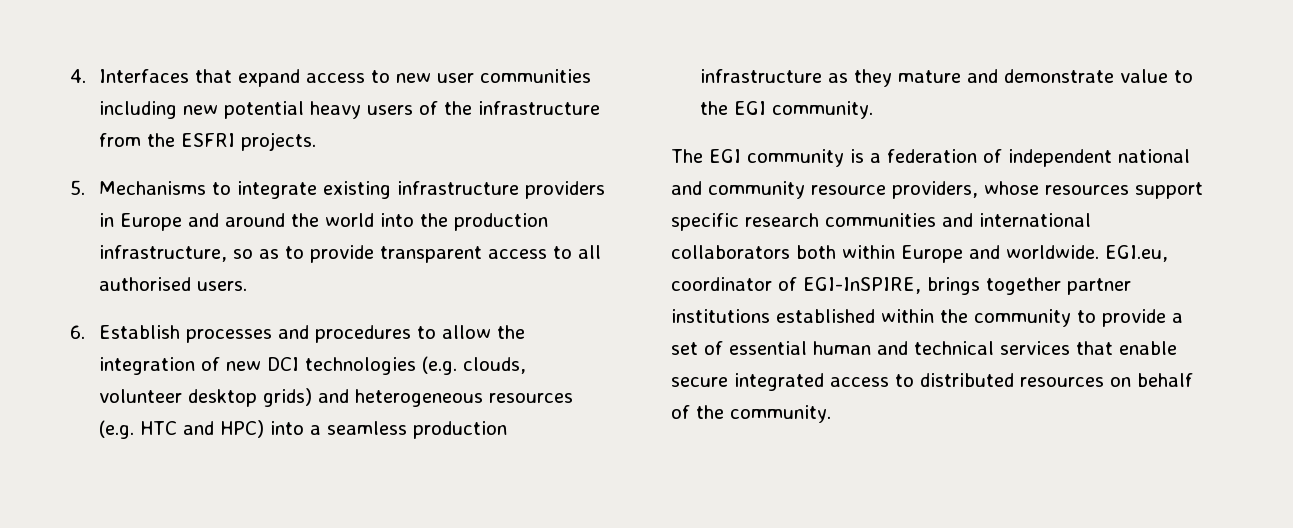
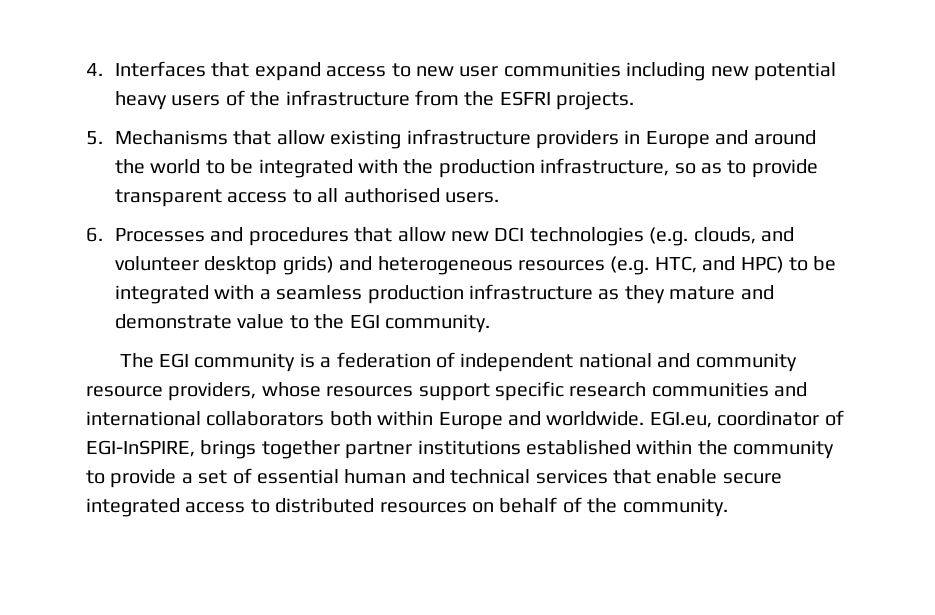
[212,181,318,199] to integrate -> [233,130,325,145] that allow
[380,213,415,227] into -> [205,159,398,178] to be integrated with
[99,325,526,343] [99,357,221,375] Establish processes and procedures to allow the integration of -> [114,227,446,246] Processes and procedures that allow
(527, 365) none -> [760,227,794,242] and
[140,421,178,435] HTC -> [654,256,697,273] HTC,
[270,421,305,435] into -> [788,256,837,271] [114,285,255,304] to be integrated with

